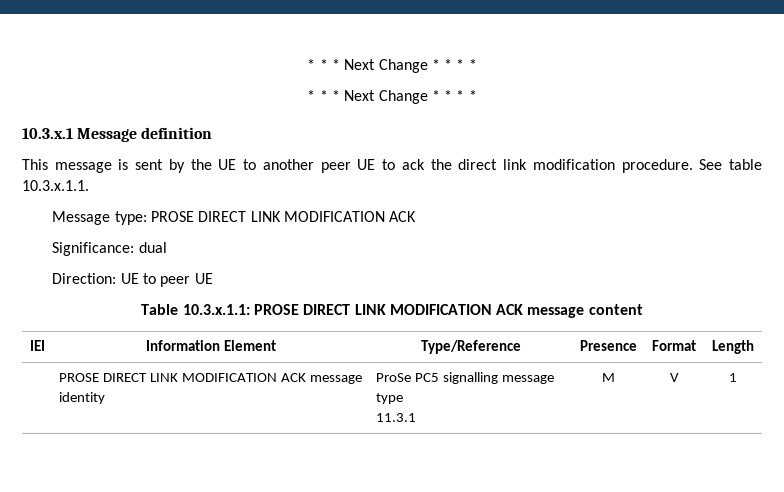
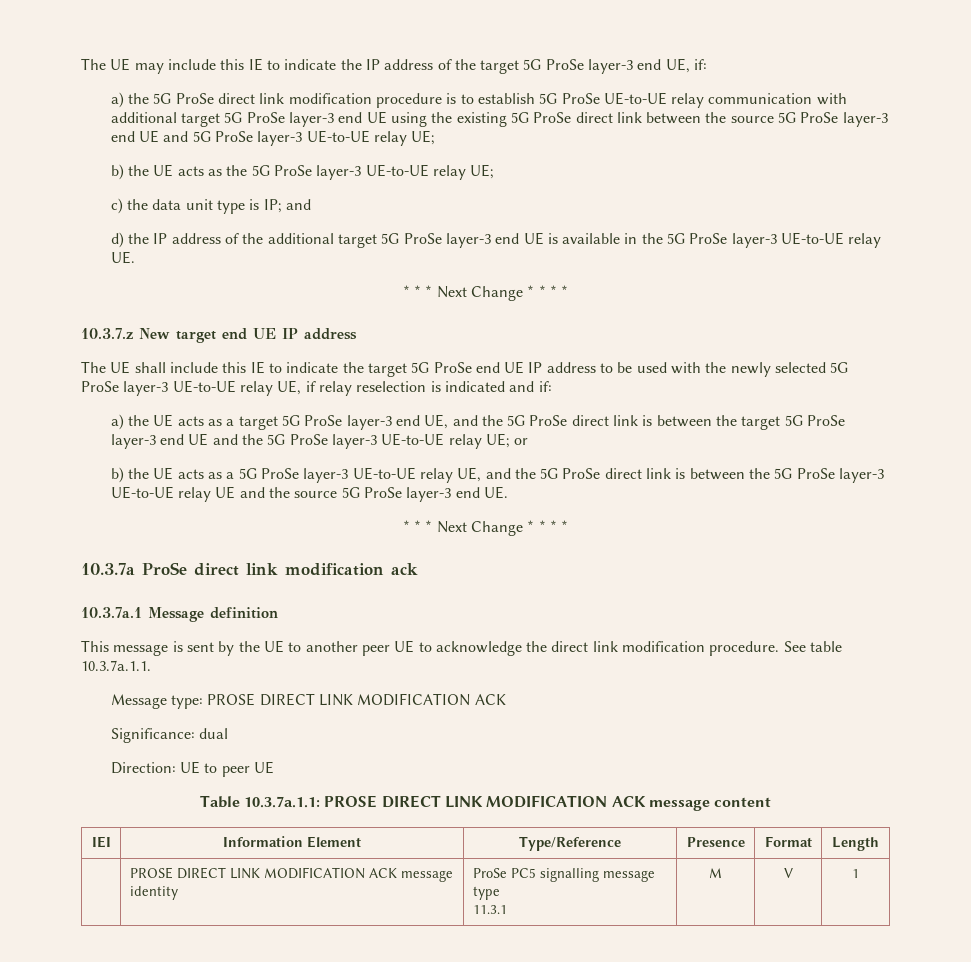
[307,59,477,73] [307,90,477,104] [22,128,73,139] * * * Next Change * * * * // * * * Next Change * * * * // 10.3.x.1 -> [81,58,708,74] [110,92,847,108] [110,111,888,127] [110,130,436,146] [110,164,495,180] [110,198,311,214] [110,232,882,248] [110,251,135,264] [402,285,569,301] [81,328,357,343] [81,361,849,377] [81,380,552,396] [110,414,846,430] [110,433,529,449] [110,467,885,483] [110,486,508,502] [402,520,569,536] [81,562,418,576] [81,607,142,618] The UE may include this IE to indicate the IP address of the target 5G ProSe layer-3 end UE, if: // a) the 5G ProSe direct link modification procedure is to establish 5G ProSe UE-to-UE relay communication with additional target 5G ProSe layer-3 end UE using the existing 5G ProSe direct link between the source 5G ProSe layer-3 end UE and 5G ProSe layer-3 UE-to-UE relay UE; // b) the UE acts as the 5G ProSe layer-3 UE-to-UE relay UE; // c) the data unit type is IP; and // d) the IP address of the additional target 5G ProSe layer-3 end UE is available in the 5G ProSe layer-3 UE-to-UE relay UE. // * * * Next Change * * * * // 10.3.7.z New target end UE IP address // The UE shall include this IE to indicate the target 5G ProSe end UE IP address to be used with the newly selected 5G ProSe layer-3 UE-to-UE relay UE, if relay reselection is indicated and if: // a) the UE acts as a target 5G ProSe layer-3 end UE, and the 5G ProSe direct link is between the target 5G ProSe layer-3 end UE and the 5G ProSe layer-3 UE-to-UE relay UE; or // b) the UE acts as a 5G ProSe layer-3 UE-to-UE relay UE, and the 5G ProSe direct link is between the 5G ProSe layer-3 UE-to-UE relay UE and the source 5G ProSe layer-3 end UE. // * * * Next Change * * * * // 10.3.7a ProSe direct link modification ack // 10.3.7a.1
[401,159,425,170] ack -> [435,641,522,656] acknowledge
[22,180,89,191] 10.3.x.1.1. -> [81,660,151,671] 10.3.7a.1.1.
[182,304,250,315] 10.3.x.1.1: -> [244,796,321,808] 10.3.7a.1.1:

